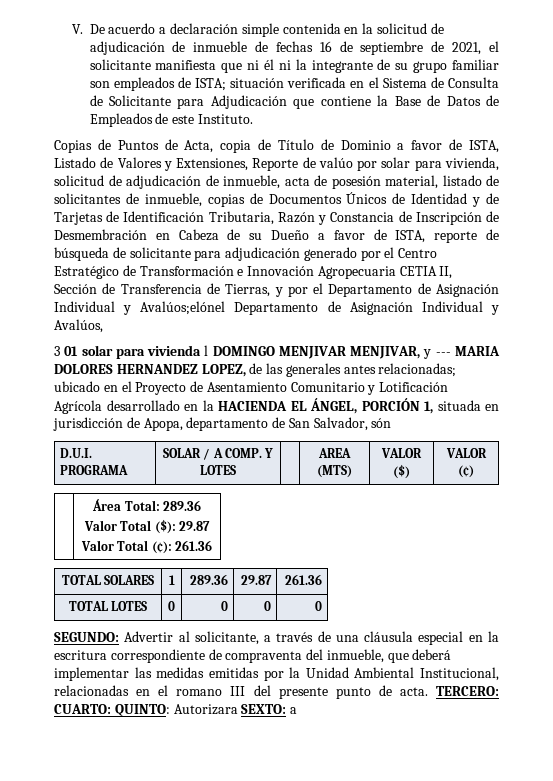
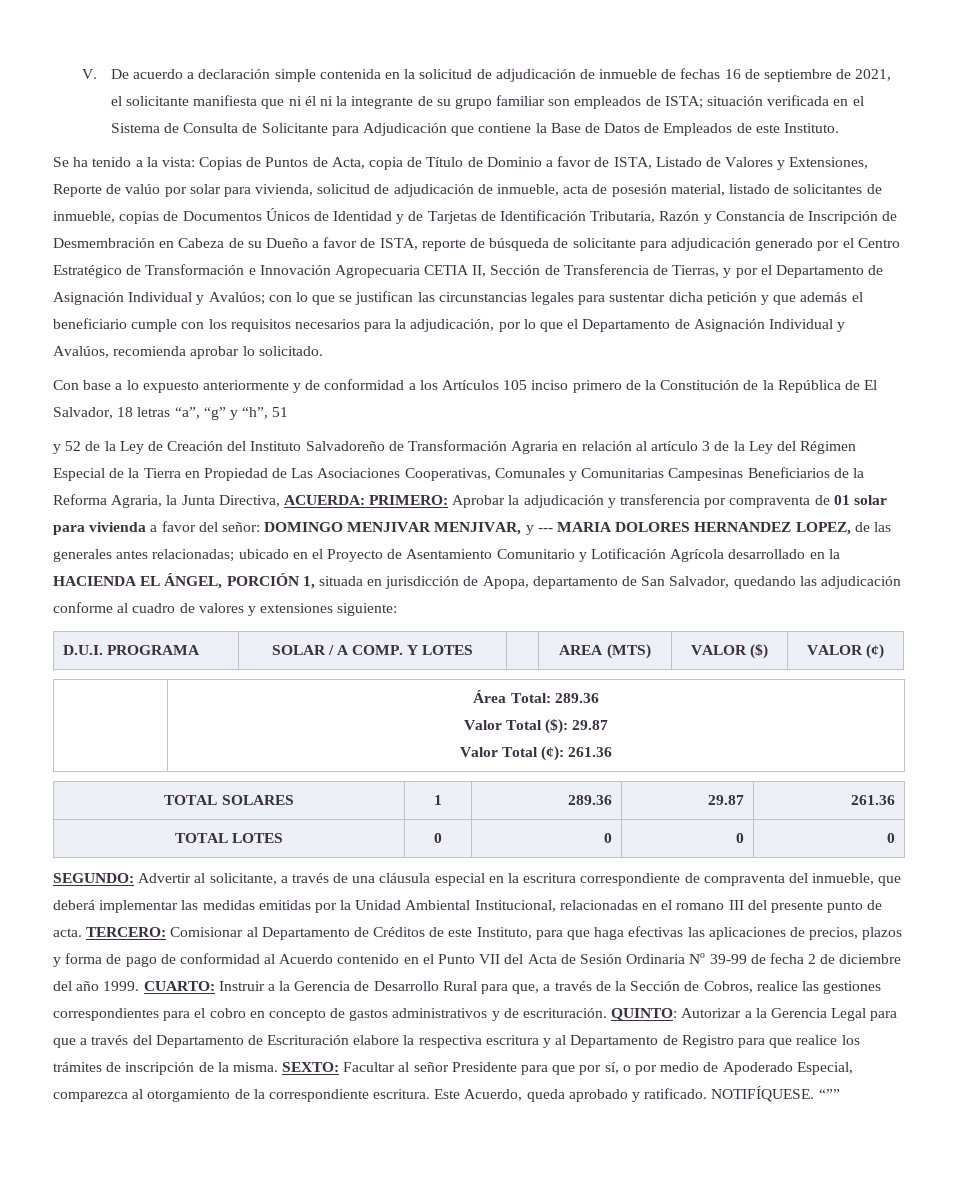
(253, 119) none -> [53,157,195,167] Se ha tenido a la vista:
[140,301,226,315] Avalúos;elónel -> [208,291,863,305] [53,318,579,332] Avalúos; con lo que se justifican las circunstancias legales para sustentar dicha petición y que además el beneficiario cumple con los requisitos necesarios para la adjudicación, por lo que el
[54,345,209,359] // 3 01 solar para vivienda l -> [113,346,323,359] [53,379,878,393] [53,407,289,420] [53,440,857,454] [53,467,864,481] [53,494,887,508] [53,521,260,535] recomienda aprobar lo solicitado. // Con base a lo expuesto anteriormente y de conformidad a los Artículos 105 inciso primero de la Constitución de la República de El Salvador, 18 letras “a”, “g” y “h”, 51 // y 52 de la Ley de Creación del Instituto Salvadoreño de Transformación Agraria en relación al artículo 3 de la Ley del Régimen Especial de la Tierra en Propiedad de Las Asociaciones Cooperativas, Comunales y Comunitarias Campesinas Beneficiarios de la Reforma Agraria, la Junta Directiva, ACUERDA: PRIMERO: Aprobar la adjudicación y transferencia por compraventa de 01 solar para vivienda a favor del señor:
[371,418,392,428] són -> [733,576,901,589] [53,602,398,616] quedando las adjudicación conforme al cuadro de valores y extensiones siguiente:
[54,704,298,716] CUARTO: QUINTO: Autorizara SEXTO: a -> [170,926,903,940] [53,953,902,967] [53,981,882,994] [53,1008,898,1021] [53,1035,860,1048] [53,1062,853,1075] [53,1086,840,1102] Comisionar al Departamento de Créditos de este Instituto, para que haga efectivas las aplicaciones de precios, plazos y forma de pago de conformidad al Acuerdo contenido en el Punto VII del Acta de Sesión Ordinaria Nº 39-99 de fecha 2 de diciembre del año 1999. CUARTO: Instruir a la Gerencia de Desarrollo Rural para que, a través de la Sección de Cobros, realice las gestiones correspondientes para el cobro en concepto de gastos administrativos y de escrituración. QUINTO: Autorizar a la Gerencia Legal para que a través del Departamento de Escrituración elabore la respectiva escritura y al Departamento de Registro para que realice los trámites de inscripción de la misma. SEXTO: Facultar al señor Presidente para que por sí, o por medio de Apoderado Especial, comparezca al otorgamiento de la correspondiente escritura. Este Acuerdo, queda aprobado y ratificado. NOTIFÍQUESE. “””

